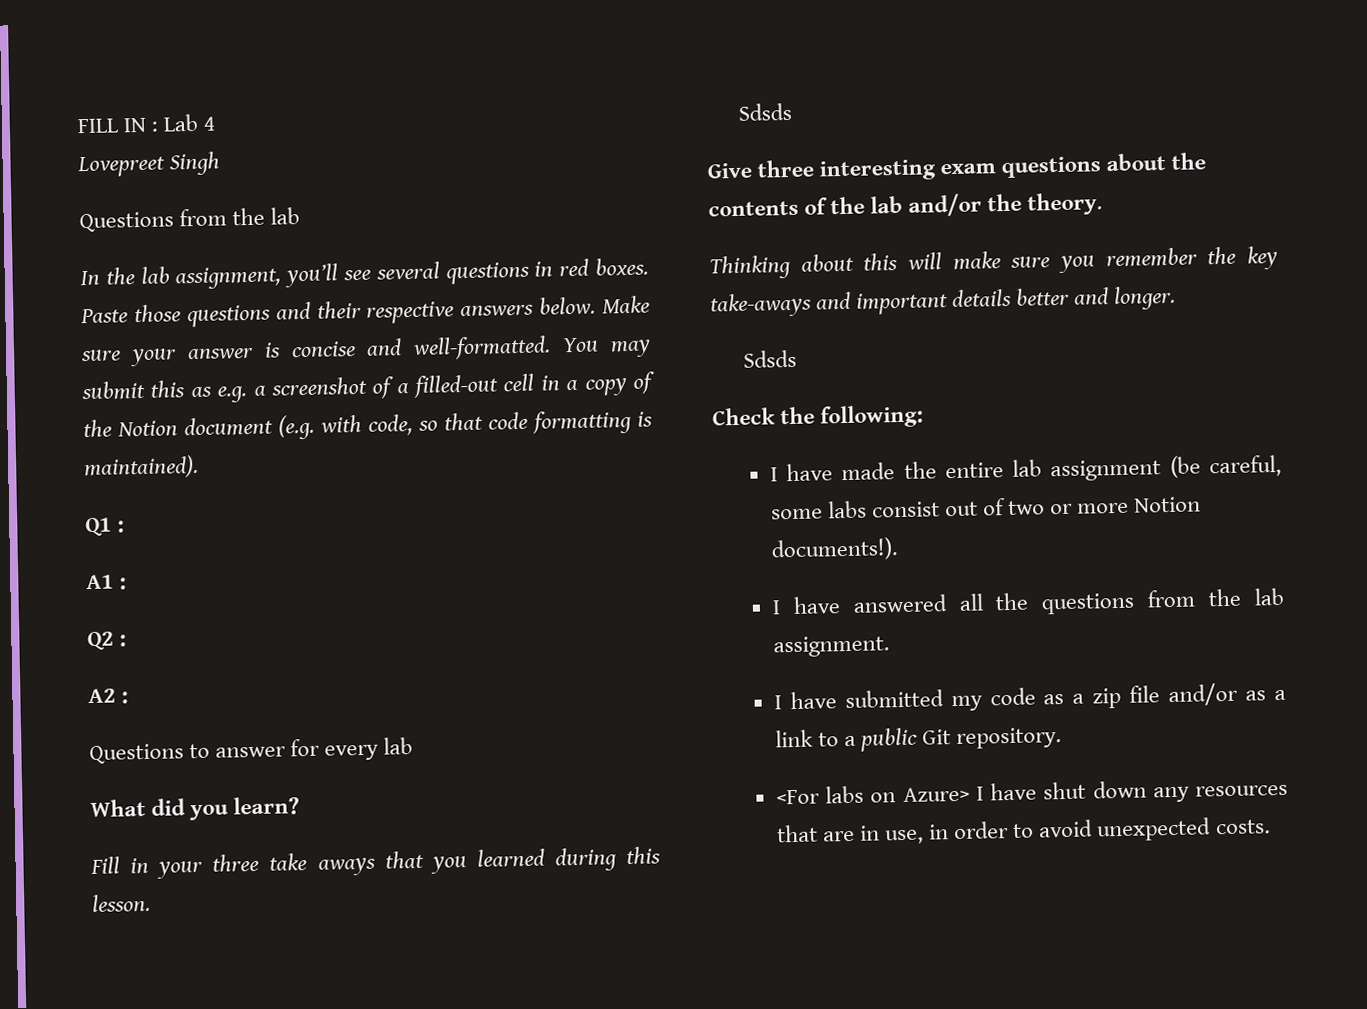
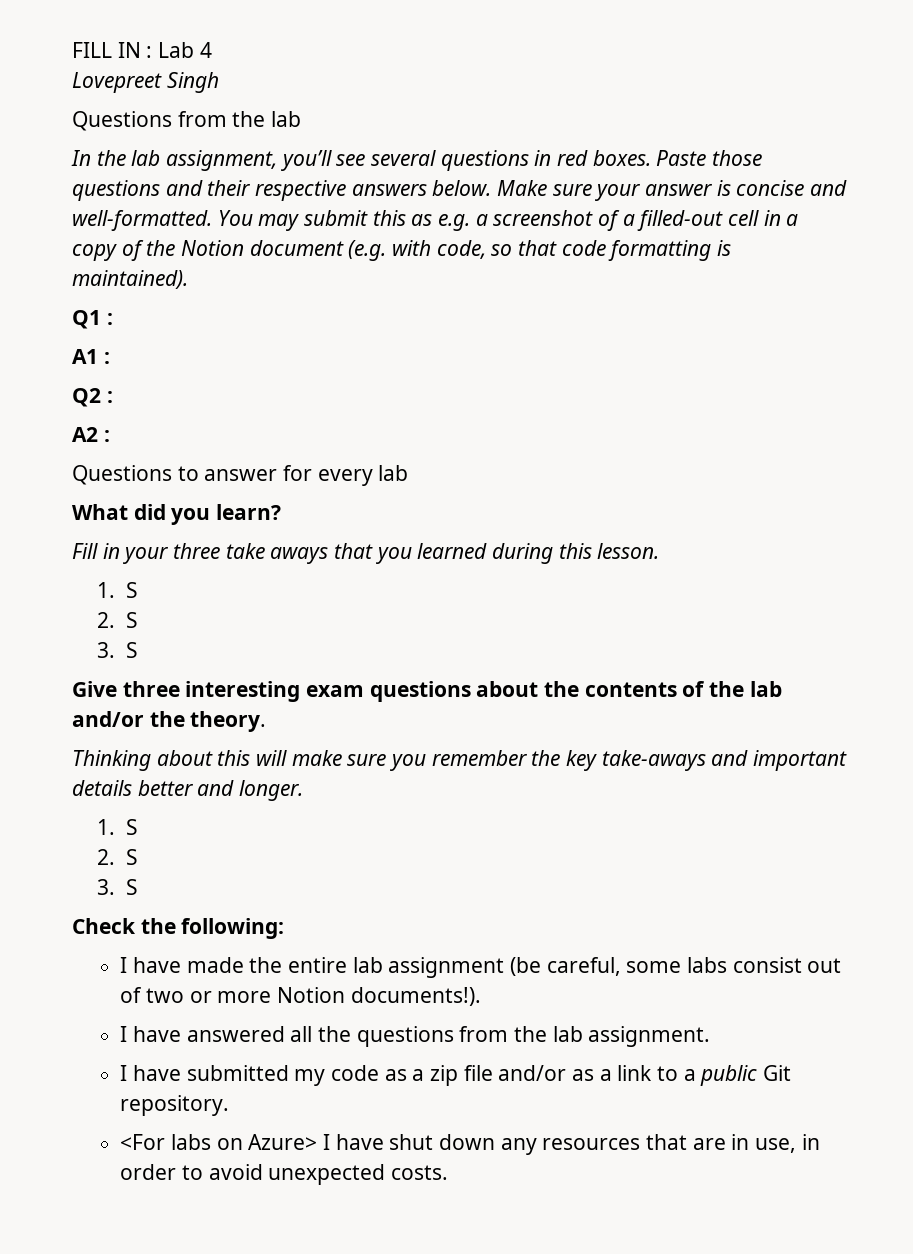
[738,102,793,121] Sdsds -> [97,582,138,598] [97,612,138,628] [97,642,138,658] 1. S // 2. S // 3. S
[743,349,798,368] Sdsds -> [97,819,138,835] [97,849,138,865] [97,879,138,895] 1. S // 2. S // 3. S

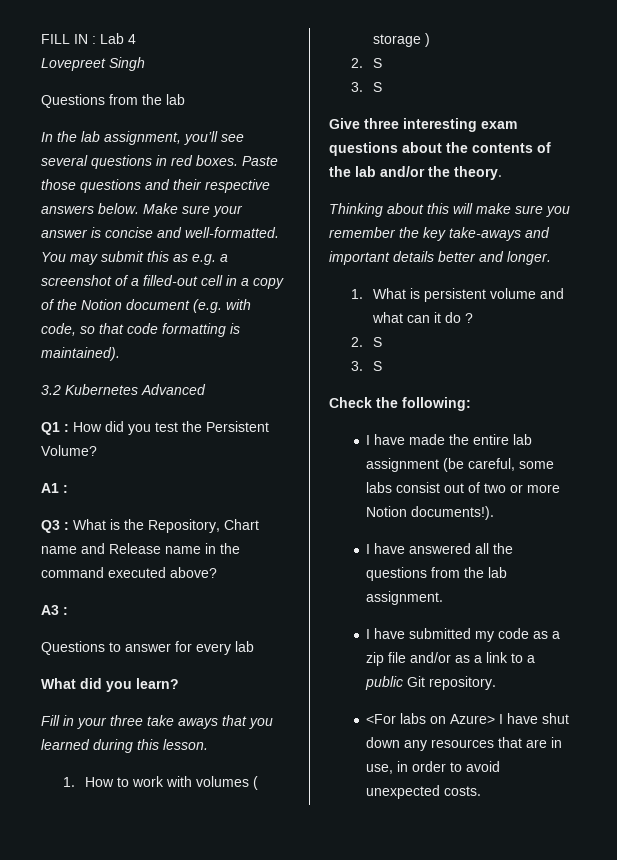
(188, 279) none -> [41,384,206,395] // 3.2 Kubernetes Advanced
(113, 319) none -> [73,421,269,435] [41,445,97,456] How did you test the Persistent Volume?
[72,388,113,407] [72,427,98,442] Q2 : // A2 -> [41,519,259,533] [41,543,240,554] [41,567,217,578] [41,605,59,615] Q3 : What is the Repository, Chart name and Release name in the command executed above? // A3
[125,582,138,598] S -> [84,776,258,790] [372,33,430,47] How to work with volumes ( storage )
[125,819,138,835] S -> [372,288,564,302] [371,312,473,323] What is persistent volume and what can it do ?

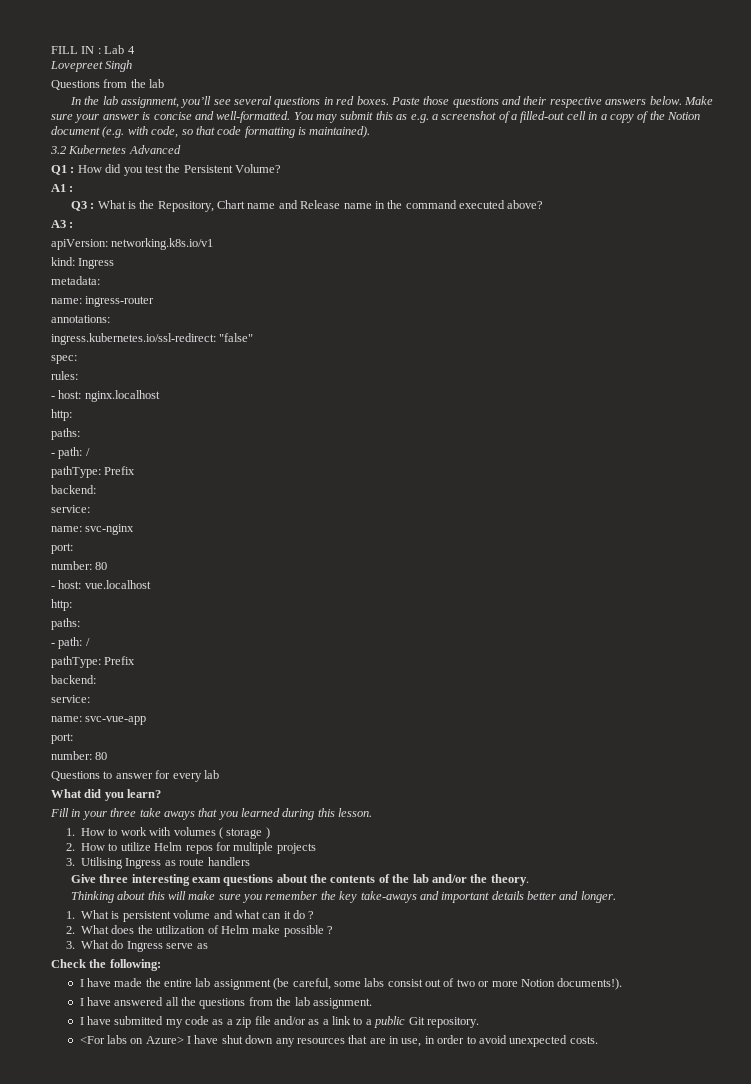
(68, 611) none -> [51,238,214,250] [51,257,115,269] [51,276,100,285] [51,296,155,307] [51,315,110,323] [51,333,254,345] [51,355,77,364] [51,371,78,380] [51,390,160,402] [51,409,72,421] [51,428,80,440] [51,447,90,459] [51,466,136,478] [51,485,96,494] [51,505,90,513] [51,524,135,535] [51,543,73,554] [51,561,108,570] [51,580,151,589] [51,599,72,611] [51,618,80,630] [51,637,90,649] [51,656,136,668] [51,675,96,684] [51,695,90,703] [51,716,147,725] [51,733,73,744] [51,751,108,760] // apiVersion: networking.k8s.io/v1 // kind: Ingress // metadata: // name: ingress-router // annotations: // ingress.kubernetes.io/ssl-redirect: "false" // spec: // rules: // - host: nginx.localhost // http: // paths: // - path: / // pathType: Prefix // backend: // service: // name: svc-nginx // port: // number: 80 // - host: vue.localhost // http: // paths: // - path: / // pathType: Prefix // backend: // service: // name: svc-vue-app // port: // number: 80
[372,58,382,68] [350,82,382,92] S // 3. S -> [81,842,316,854] [65,857,250,869] How to utilize Helm repos for multiple projects // 3. Utilising Ingress as route handlers
[372,337,382,347] [350,361,382,371] S // 3. S -> [81,925,334,937] [65,940,208,952] What does the utilization of Helm make possible ? // 3. What do Ingress serve as

